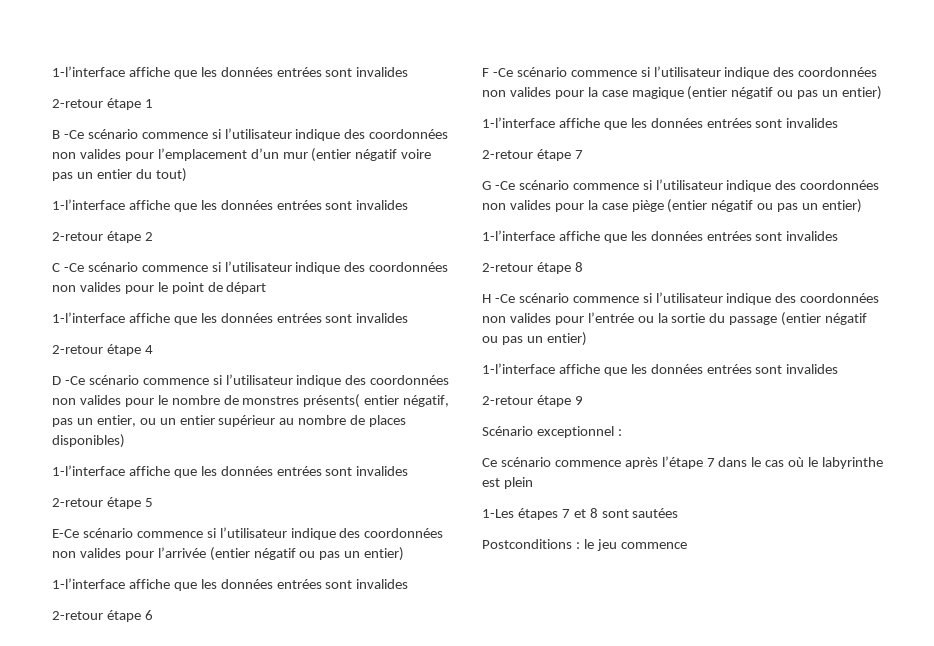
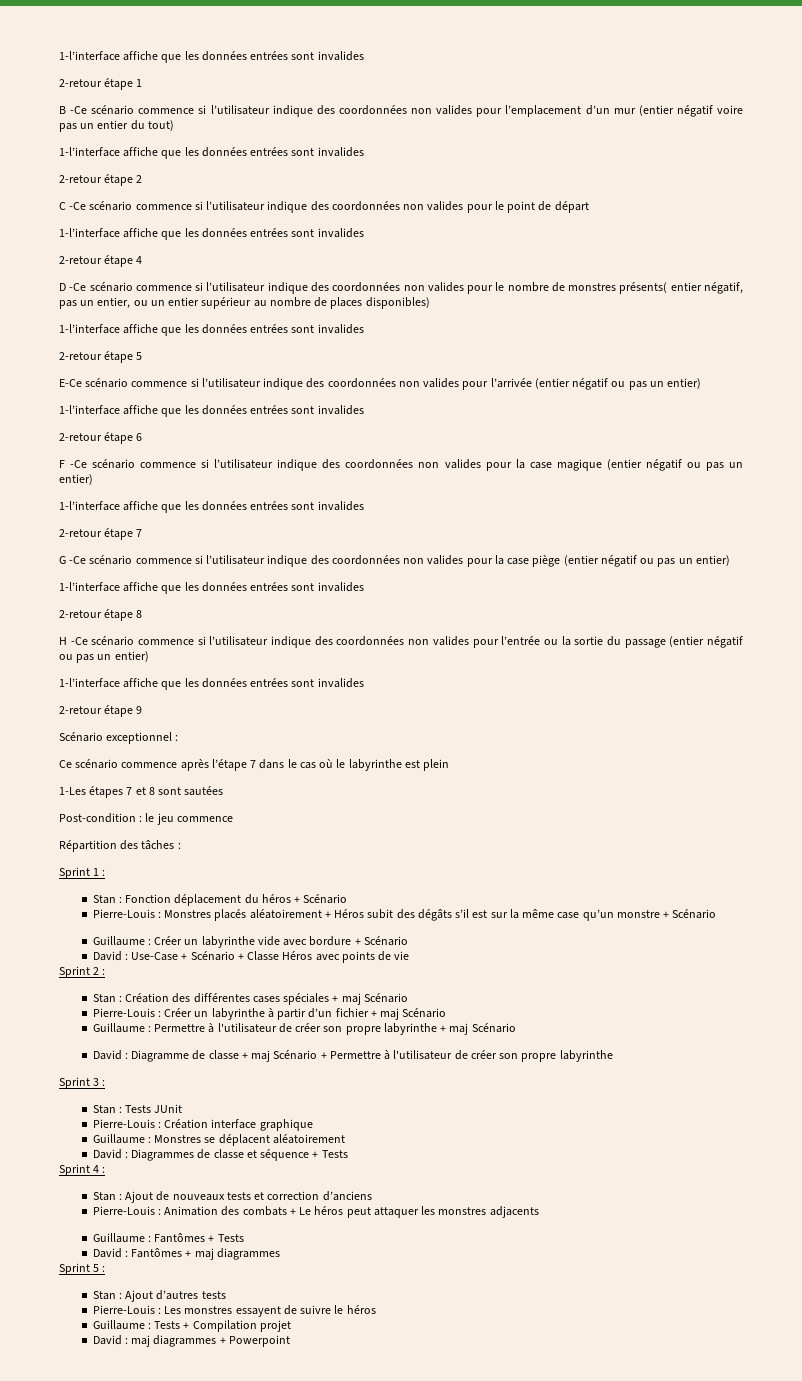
[482,539,572,549] Postconditions -> [59,813,136,823] Post-condition
(687, 545) none -> [59,840,181,852] [59,867,106,879] [92,894,348,906] [92,909,717,921] [92,936,408,948] [92,951,410,963] [59,966,106,978] [92,993,408,1005] [92,1008,447,1020] [92,1023,516,1035] [92,1050,613,1062] [59,1077,106,1089] [92,1104,183,1114] [92,1119,313,1131] [92,1134,345,1146] [92,1149,348,1161] [59,1164,106,1176] [92,1191,372,1203] [92,1206,539,1218] [92,1233,244,1243] [92,1248,280,1260] [59,1263,106,1275] [92,1290,226,1302] [92,1305,376,1317] [92,1320,291,1332] [92,1335,290,1347] // Répartition des tâches : // Sprint 1 : // Stan : Fonction déplacement du héros + Scénario // Pierre-Louis : Monstres placés aléatoirement + Héros subit des dégâts s’il est sur la même case qu’un monstre + Scénario // Guillaume : Créer un labyrinthe vide avec bordure + Scénario // David : Use-Case + Scénario + Classe Héros avec points de vie // Sprint 2 : // Stan : Création des différentes cases spéciales + maj Scénario // Pierre-Louis : Créer un labyrinthe à partir d’un fichier + maj Scénario // Guillaume : Permettre à l'utilisateur de créer son propre labyrinthe + maj Scénario // David : Diagramme de classe + maj Scénario + Permettre à l'utilisateur de créer son propre labyrinthe // Sprint 3 : // Stan : Tests JUnit // Pierre-Louis : Création interface graphique // Guillaume : Monstres se déplacent aléatoirement // David : Diagrammes de classe et séquence + Tests // Sprint 4 : // Stan : Ajout de nouveaux tests et correction d’anciens // Pierre-Louis : Animation des combats + Le héros peut attaquer les monstres adjacents // Guillaume : Fantômes + Tests // David : Fantômes + maj diagrammes // Sprint 5 : // Stan : Ajout d’autres tests // Pierre-Louis : Les monstres essayent de suivre le héros // Guillaume : Tests + Compilation projet // David : maj diagrammes + Powerpoint

